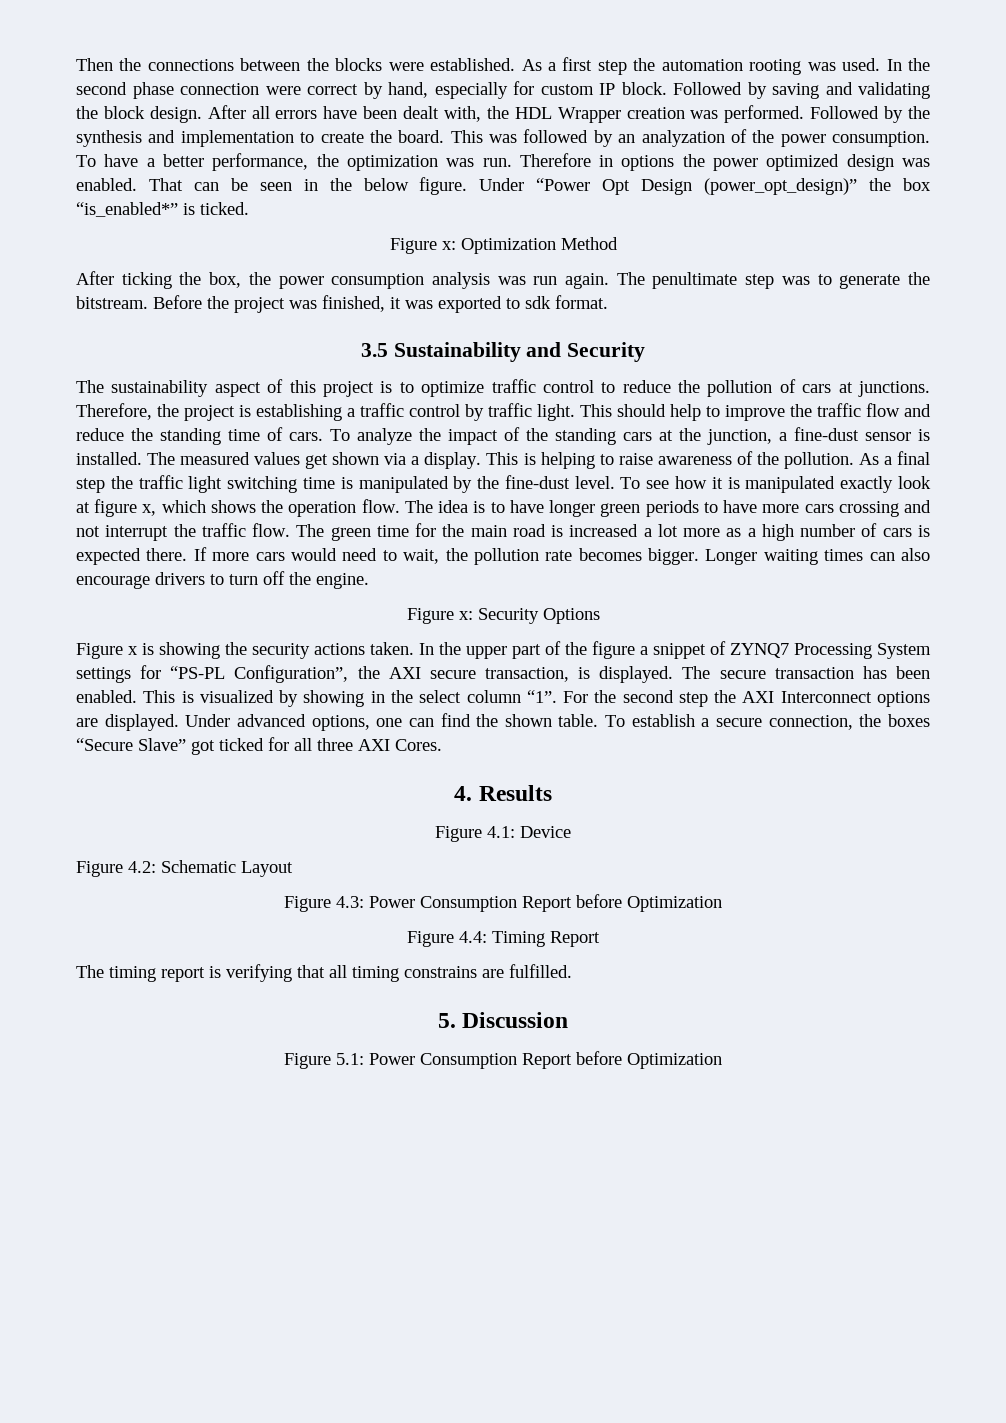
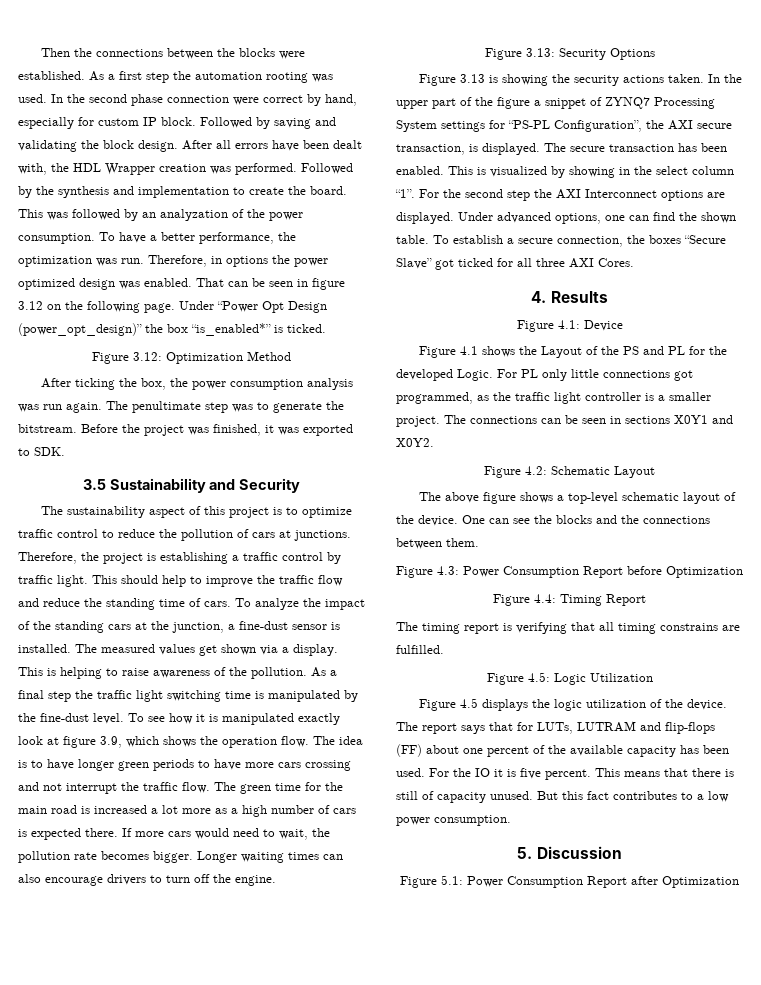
[519,153,591,167] Therefore -> [148,255,207,267] Therefore,
[329,177,468,195] the below figure. -> [312,278,345,290] [18,301,175,313] figure 3.12 on the following page.
[441,241,456,250] x: -> [133,352,162,361] 3.12:
[525,295,608,309] sdk format. -> [34,447,65,456] SDK.
[142,504,157,516] x, -> [100,736,122,748] 3.9,
[458,611,473,620] x: -> [525,48,555,57] 3.13:
[128,646,138,655] x -> [459,74,485,83] 3.13
[128,860,293,877] 4.2: Schematic Layout -> [459,346,727,358] [396,369,693,381] [396,392,711,404] [396,415,733,427] [396,438,434,447] [484,466,655,478] [418,492,736,504] [396,515,710,526] [396,538,479,549] 4.1 shows the Layout of the PS and PL for the developed Logic. For PL only little connections got programmed, as the traffic light controller is a smaller project. The connections can be seen in sections X0Y1 and X0Y2. // Figure 4.2: Schematic Layout // The above figure shows a top-level schematic layout of the device. One can see the blocks and the connections between them.
(572, 971) none -> [486,672,653,685] [418,698,727,711] [396,721,715,734] [396,744,729,757] [396,768,734,780] [396,791,729,803] [396,815,511,826] // Figure 4.5: Logic Utilization // Figure 4.5 displays the logic utilization of the device. The report says that for LUTs, LUTRAM and flip-flops (FF) about one percent of the available capacity has been used. For the IO it is five percent. This means that there is still of capacity unused. But this fact contributes to a low power consumption.
[576,1051,622,1065] before -> [631,876,658,885] after

